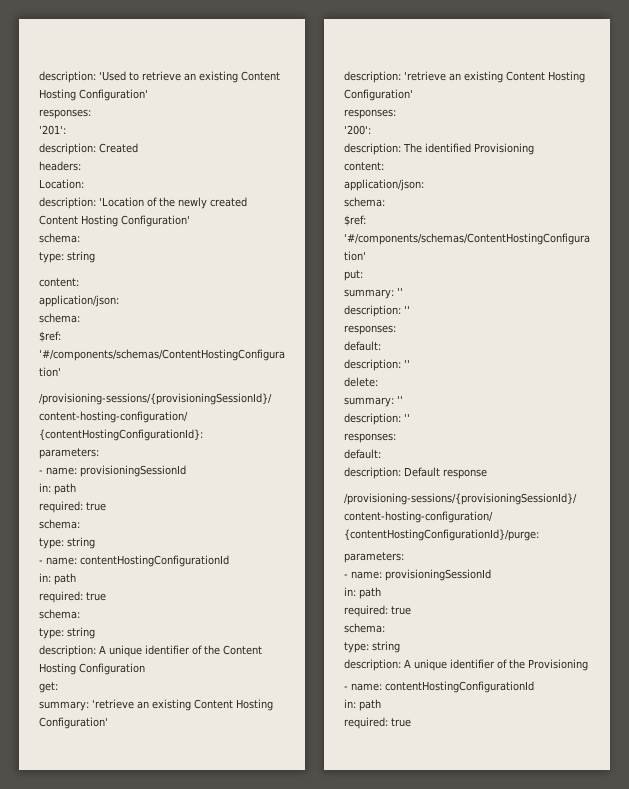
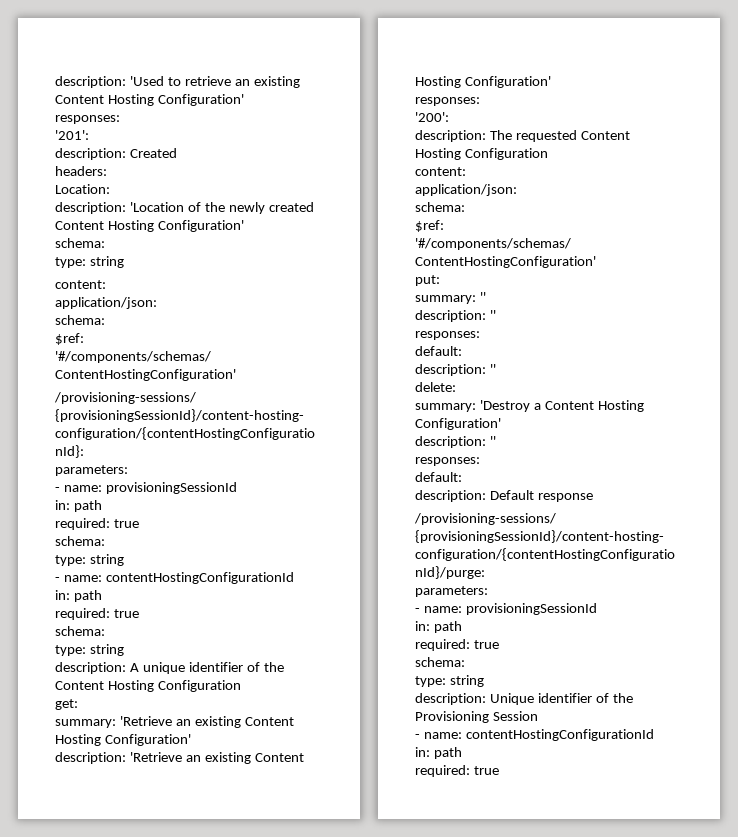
[92,699,134,709] 'retrieve -> [119,716,172,726] 'Retrieve
[404,71,446,81] 'retrieve -> [129,752,182,762] 'Retrieve
[425,143,534,155] identified Provisioning -> [515,130,630,142] [415,148,548,160] requested Content Hosting Configuration
[397,395,403,404] '' -> [479,400,644,412] [415,418,501,430] 'Destroy a Content Hosting Configuration'
[404,659,447,671] A unique -> [489,693,534,705] Unique
(588, 665) none -> [492,711,538,721] Session

